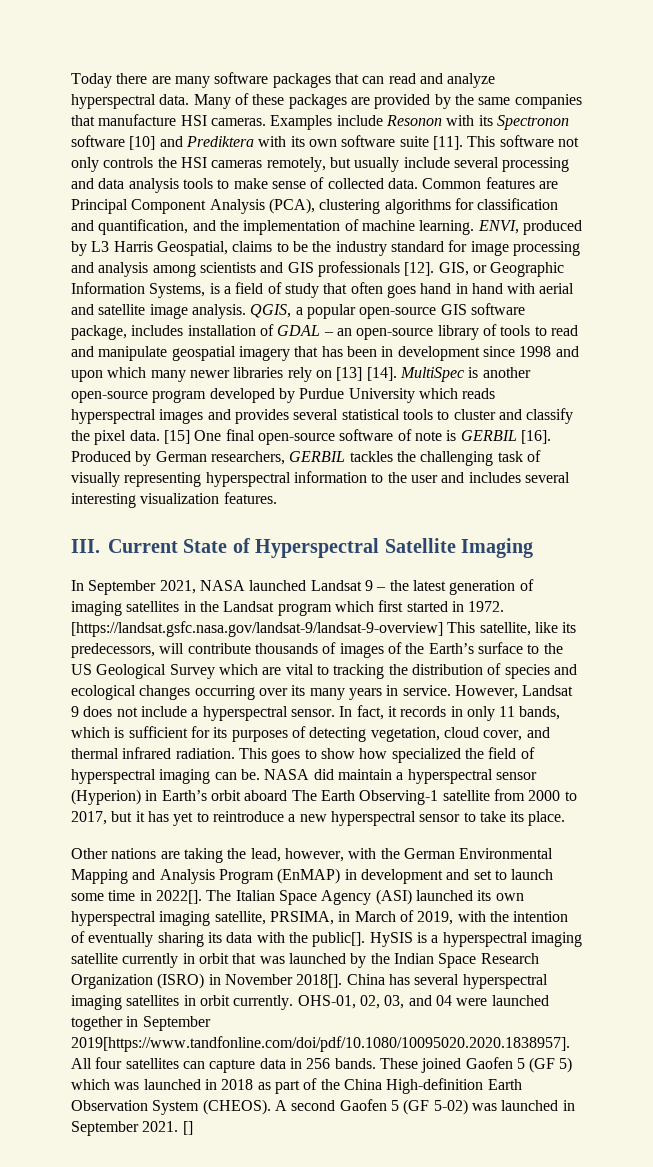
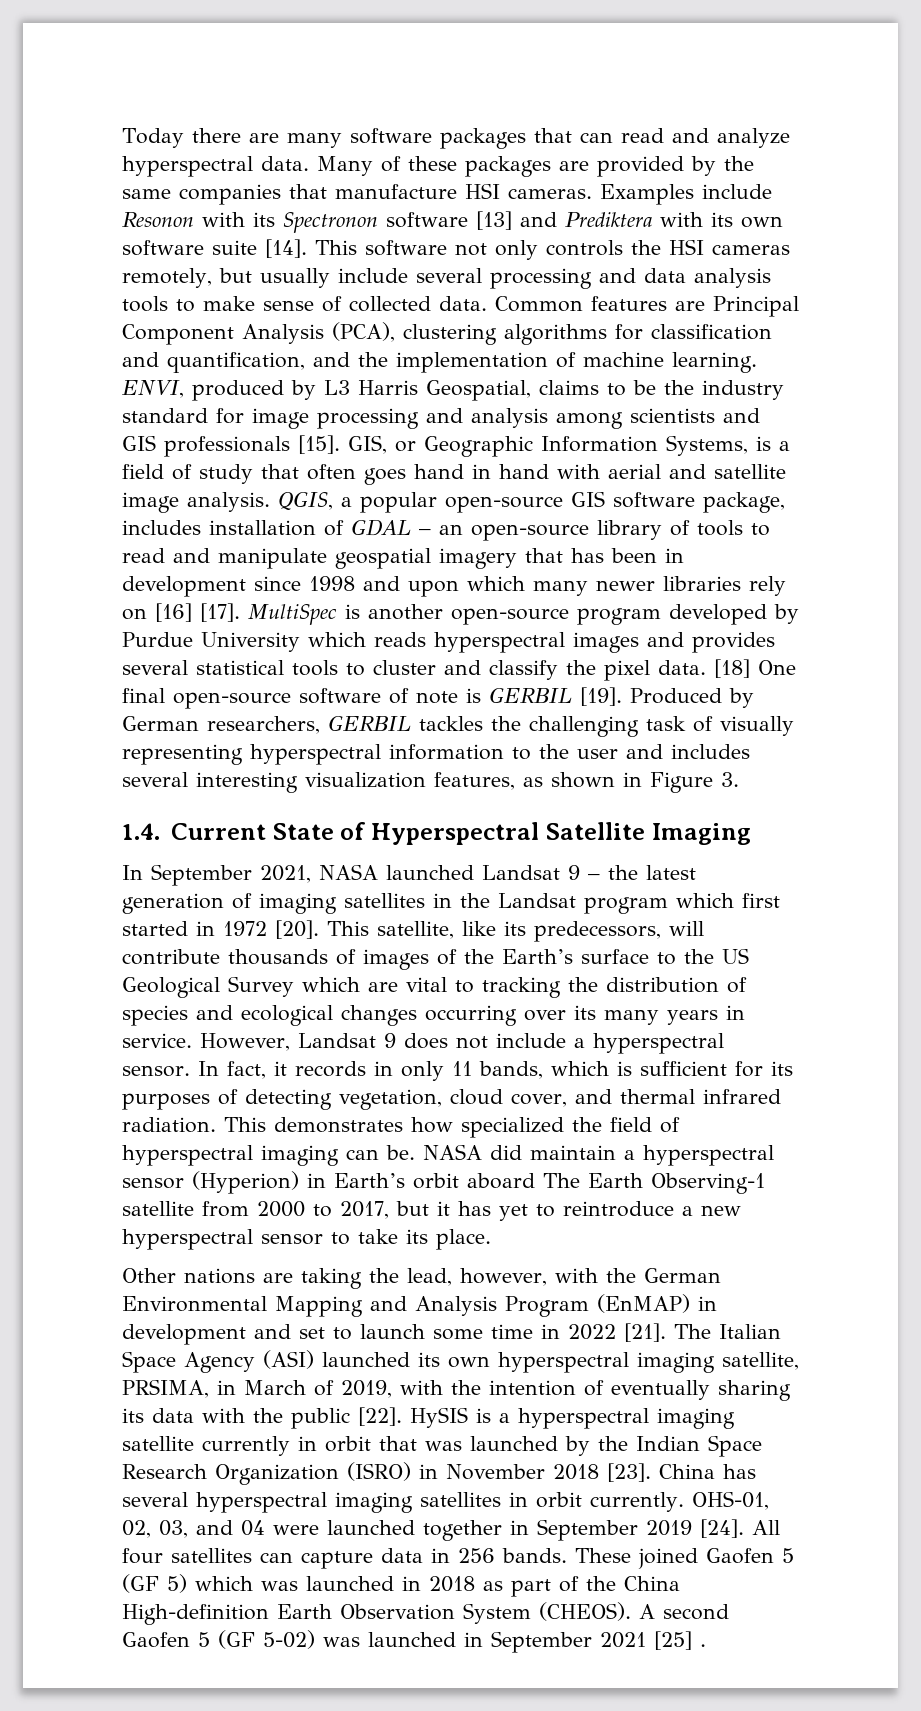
[129,136,156,150] [10] -> [476,211,512,230] [13]
[432,136,463,150] [11]. -> [265,239,307,258] [14].
[404,262,435,276] [12]. -> [298,435,340,454] [15].
[336,367,397,381] [13] [14]. -> [155,603,240,622] [16] [17].
[163,430,190,444] [15] -> [714,659,750,678] [18]
[520,430,551,444] [16]. -> [580,687,622,706] [19].
[223,492,277,504] [71,539,100,553] features. // III. -> [434,772,739,793] [122,823,160,840] features, as shown in Figure 3. // 1.4.
[468,601,505,612] [71,621,443,637] 1972. [https://landsat.gsfc.nasa.gov/landsat-9/landsat-9-overview] -> [223,920,319,939] 1972 [20].
[271,748,355,763] goes to show -> [274,1117,403,1133] demonstrates
[155,890,202,904] 2022[]. -> [568,1323,666,1342] 2022 [21].
[312,932,366,947] public[]. -> [291,1407,402,1429] public [22].
[296,974,343,988] 2018[]. -> [553,1463,651,1482] 2018 [23].
[71,1036,570,1052] 2019[https://www.tandfonline.com/doi/pdf/10.1080/10095020.2020.1838957]. -> [646,1519,744,1538] 2019 [24].
[142,1121,193,1135] 2021. [] -> [600,1631,706,1650] 2021 [25] .

